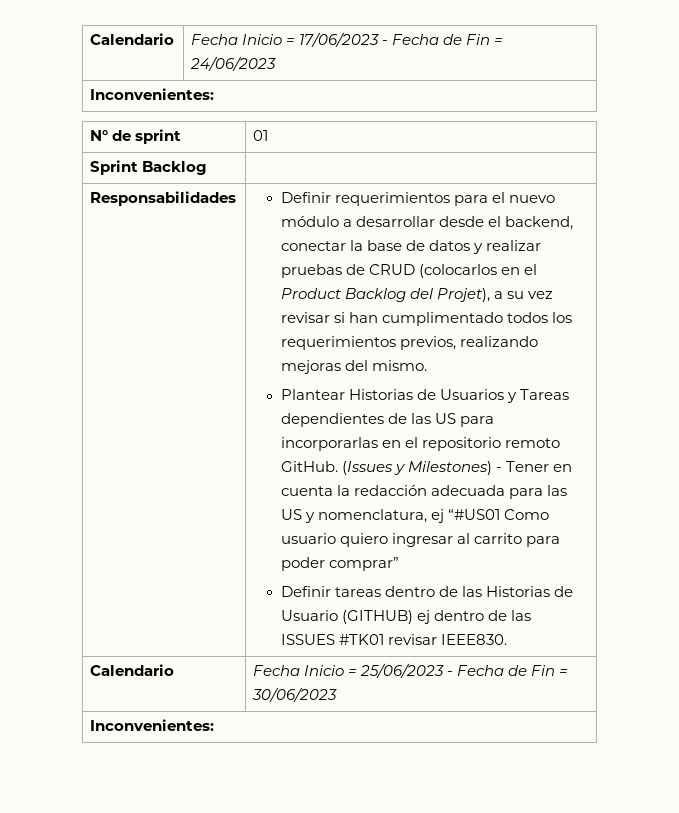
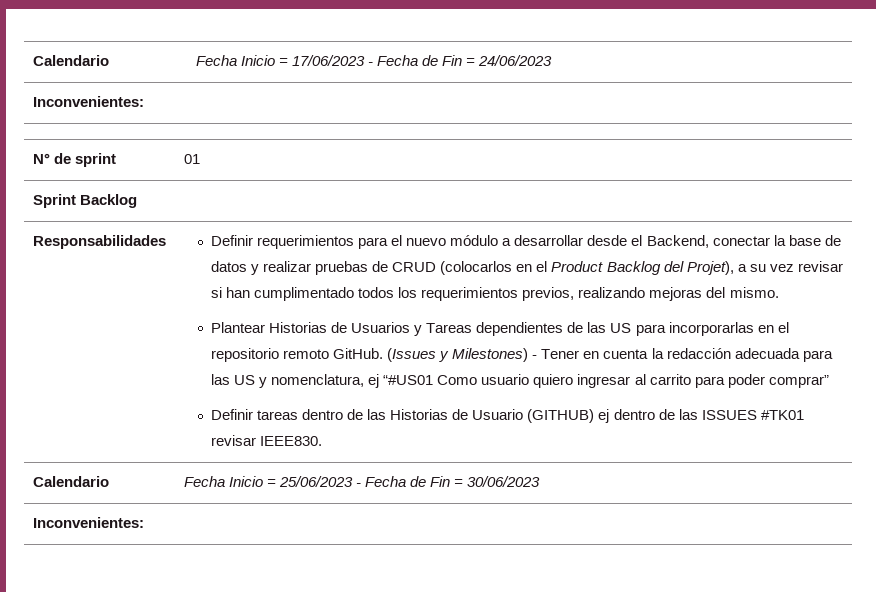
[504,216,573,230] backend, -> [646,235,709,248] Backend,

